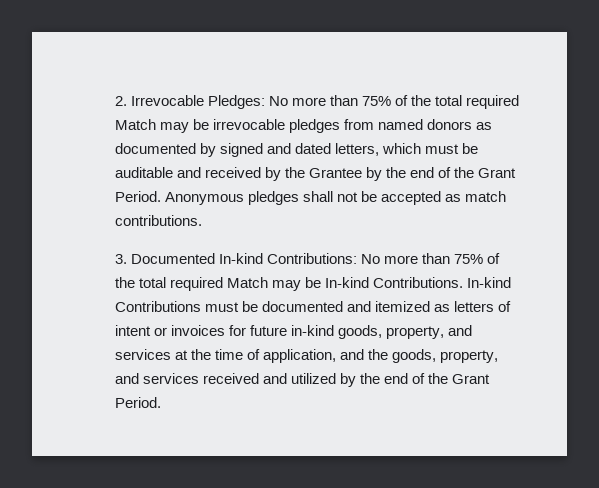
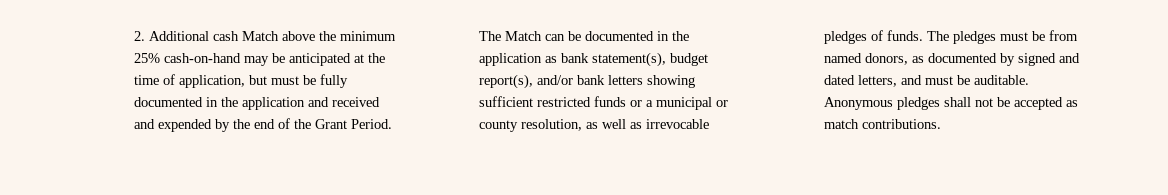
[130,95,520,109] [114,119,340,133] Irrevocable Pledges: No more than 75% of the total required Match may be irrevocable pledges -> [148,31,396,41] [133,53,385,66] [133,74,348,88] [133,97,380,110] [133,118,392,132] [478,31,689,41] [478,52,708,67] [478,74,695,89] [478,96,728,110] [478,119,709,132] [823,30,1045,44] Additional cash Match above the minimum 25% cash-on-hand may be anticipated at the time of application, but must be fully documented in the application and received and expended by the end of the Grant Period. The Match can be documented in the application as bank statement(s), budget report(s), and/or bank letters showing sufficient restricted funds or a municipal or county resolution, as well as irrevocable pledges of funds. The pledges must be
[426,119,472,130] donors -> [864,53,908,65] donors,
[381,143,478,154] [114,167,517,181] [114,191,161,202] which must be auditable and received by the Grantee by the end of the Grant Period. -> [900,75,1029,85] and must be auditable.
[114,253,500,264] [114,277,511,291] [114,301,511,312] [114,325,472,339] [114,349,499,363] [114,373,491,387] [114,397,161,408] // 3. Documented In-kind Contributions: No more than 75% of the total required Match may be In-kind Contributions. In-kind Contributions must be documented and itemized as letters of intent or invoices for future in-kind goods, property, and services at the time of application, and the goods, property, and services received and utilized by the end of the Grant Period. -> (941, 124) none

